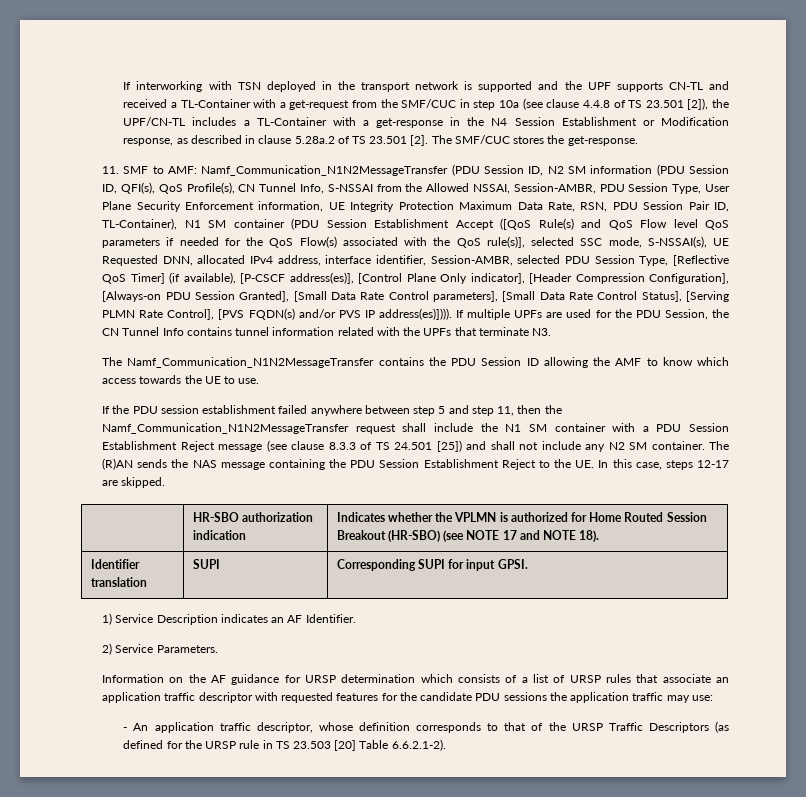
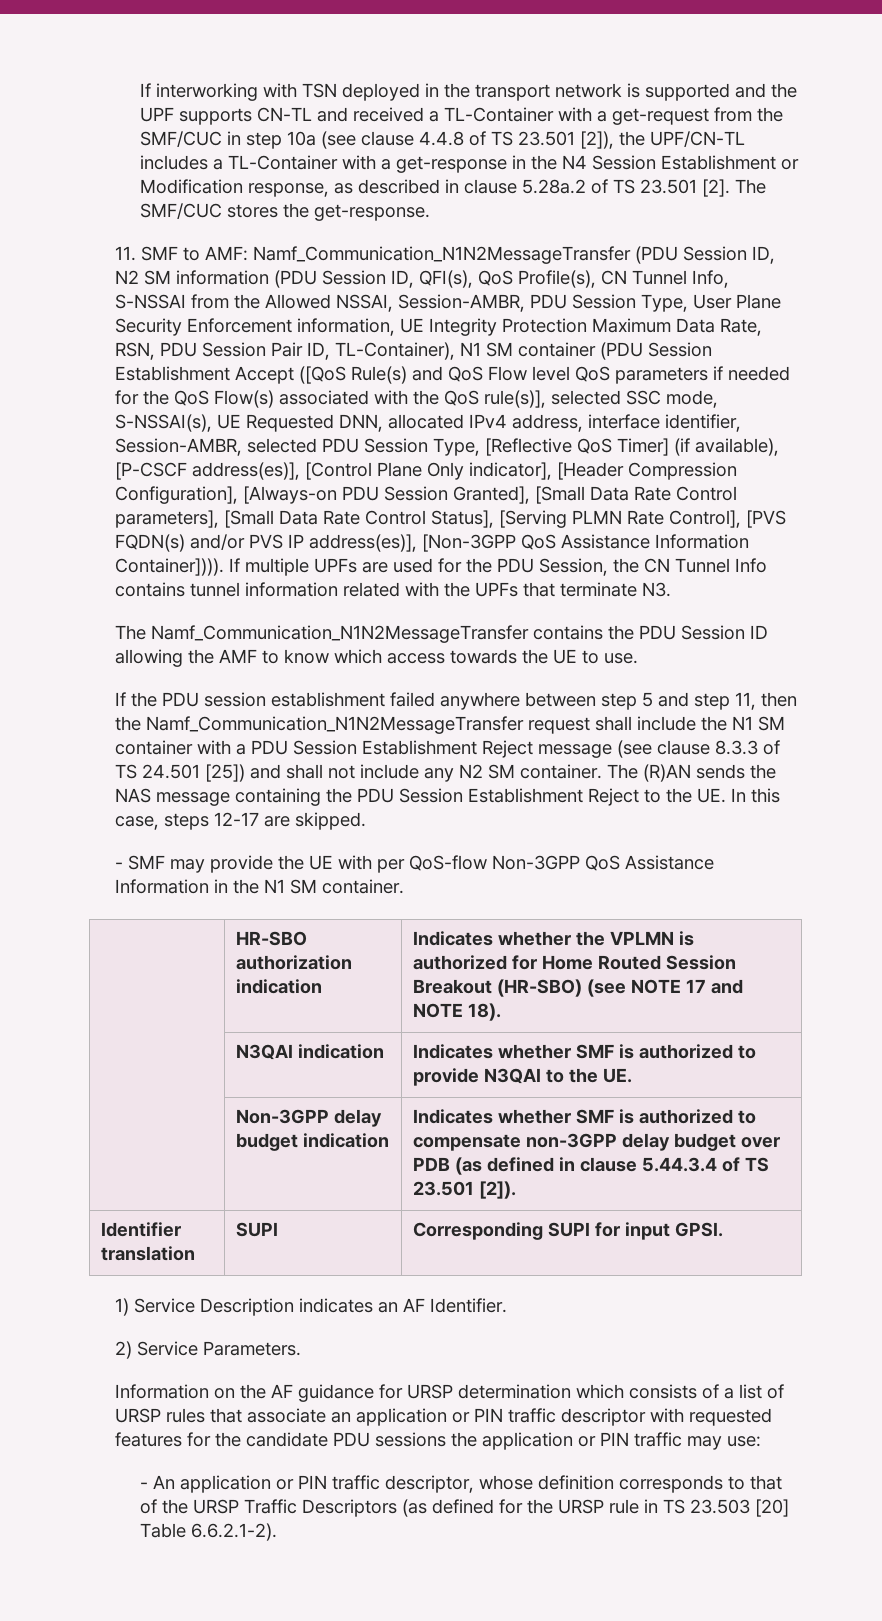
[378,308,452,320] address(es)]))). -> [308,534,749,552] [114,558,224,576] address(es)], [Non-3GPP QoS Assistance Information Container]))).
(166, 482) none -> [114,855,714,873] [114,879,404,894] // - SMF may provide the UE with per QoS-flow Non-3GPP QoS Assistance Information in the N1 SM container.
(600, 536) none -> [236,1044,385,1060] [413,1044,757,1059] [413,1068,633,1086] [236,1109,383,1127] [236,1133,390,1151] [413,1109,757,1124] [413,1133,781,1151] [413,1157,770,1175] [413,1181,517,1199] // | N3QAI indication | Indicates whether SMF is authorized to provide N3QAI to the UE. // | Non-3GPP delay budget indication | Indicates whether SMF is authorized to compensate non-3GPP delay budget over PDB (as defined in clause 5.44.3.4 of TS 23.501 [2]).
(162, 697) none -> [451,1408,503,1423] or PIN
(630, 697) none -> [577,1432,629,1447] or PIN
(214, 727) none -> [275,1475,327,1490] or PIN

